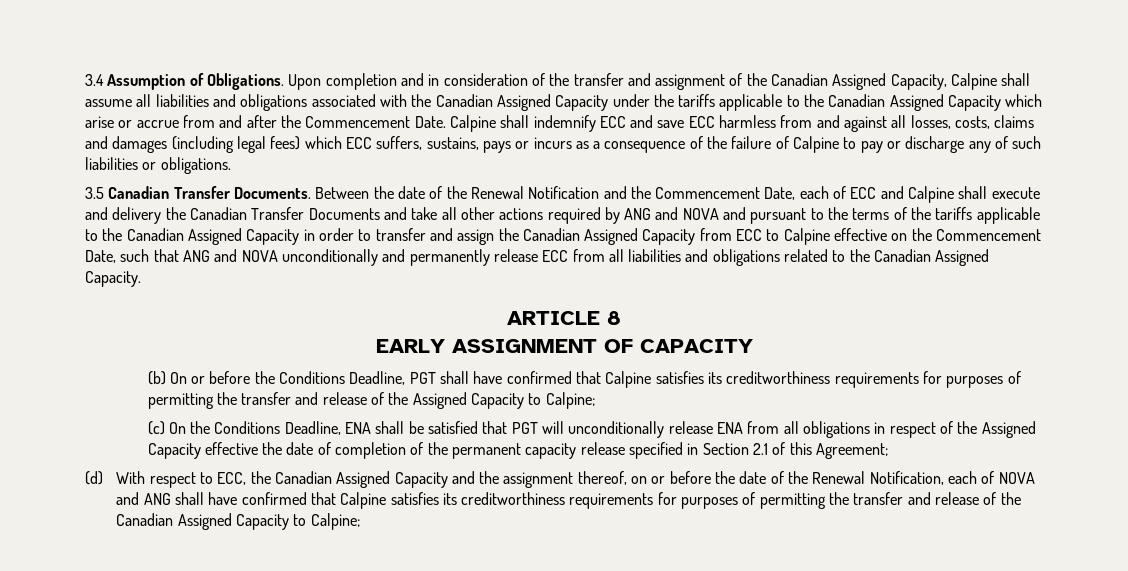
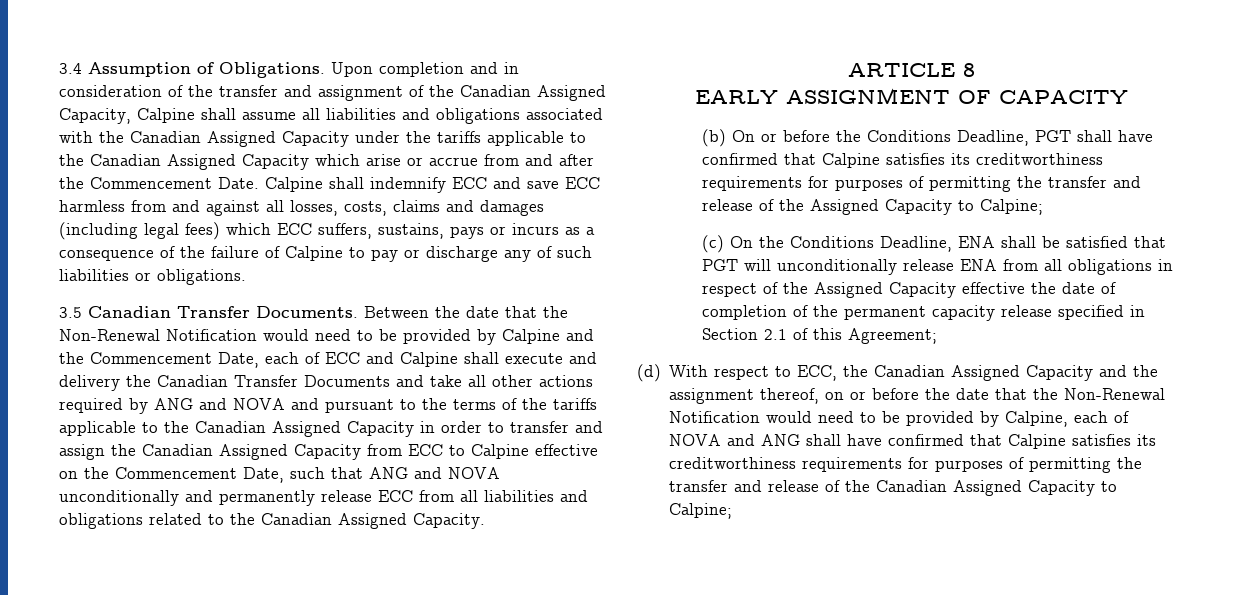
[429,186,600,199] of the Renewal Notification -> [505,306,568,318] [59,329,560,345] that the Non-Renewal Notification would need to be provided by Calpine
[770,471,944,485] of the Renewal Notification, -> [995,388,1166,400] [669,411,1069,427] that the Non-Renewal Notification would need to be provided by Calpine,

